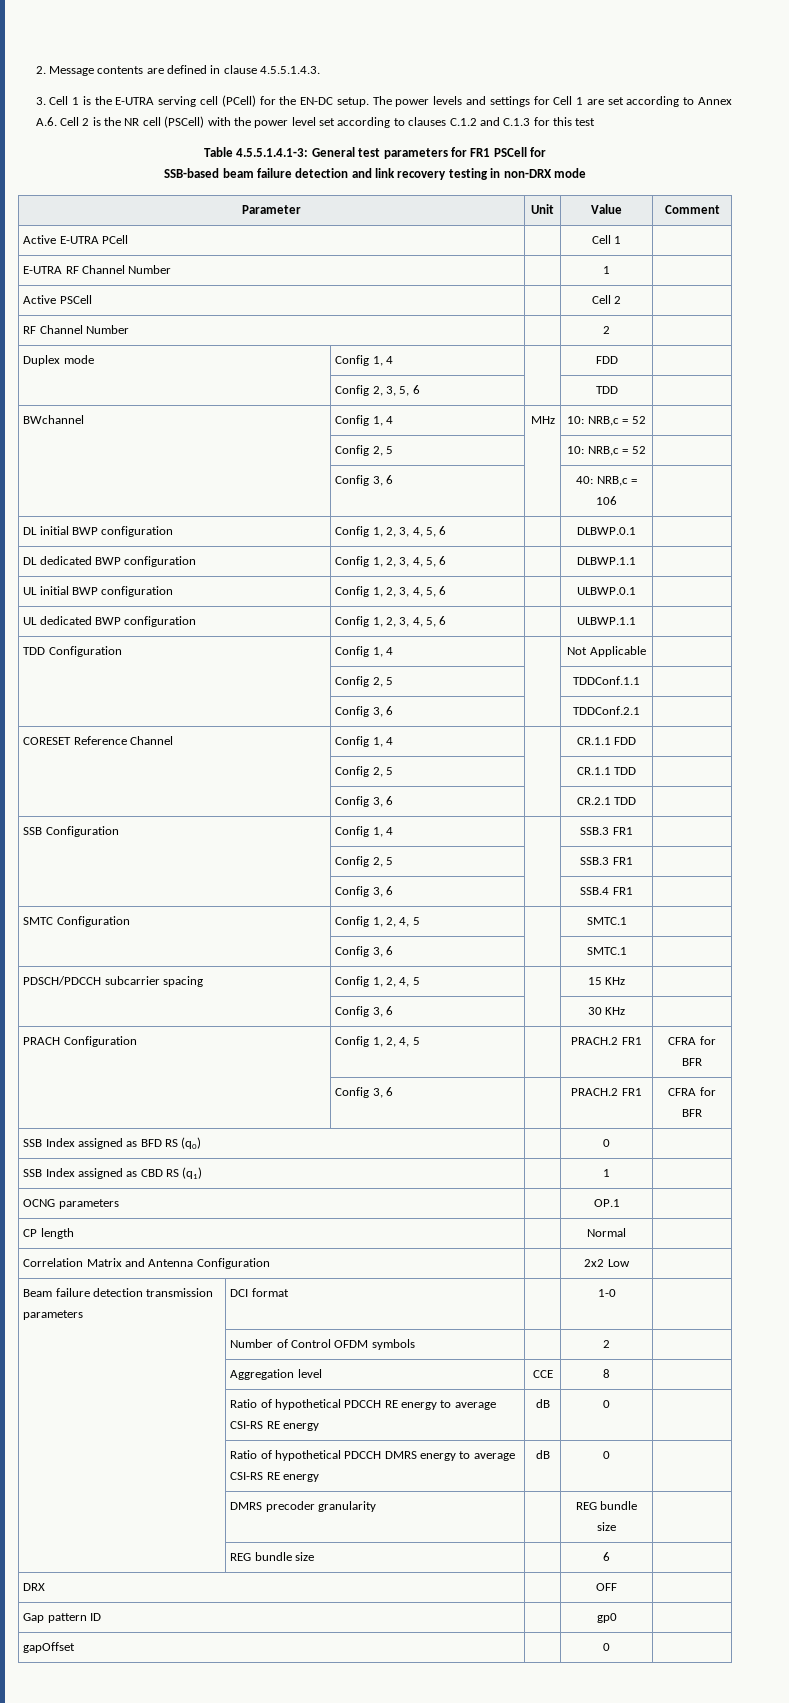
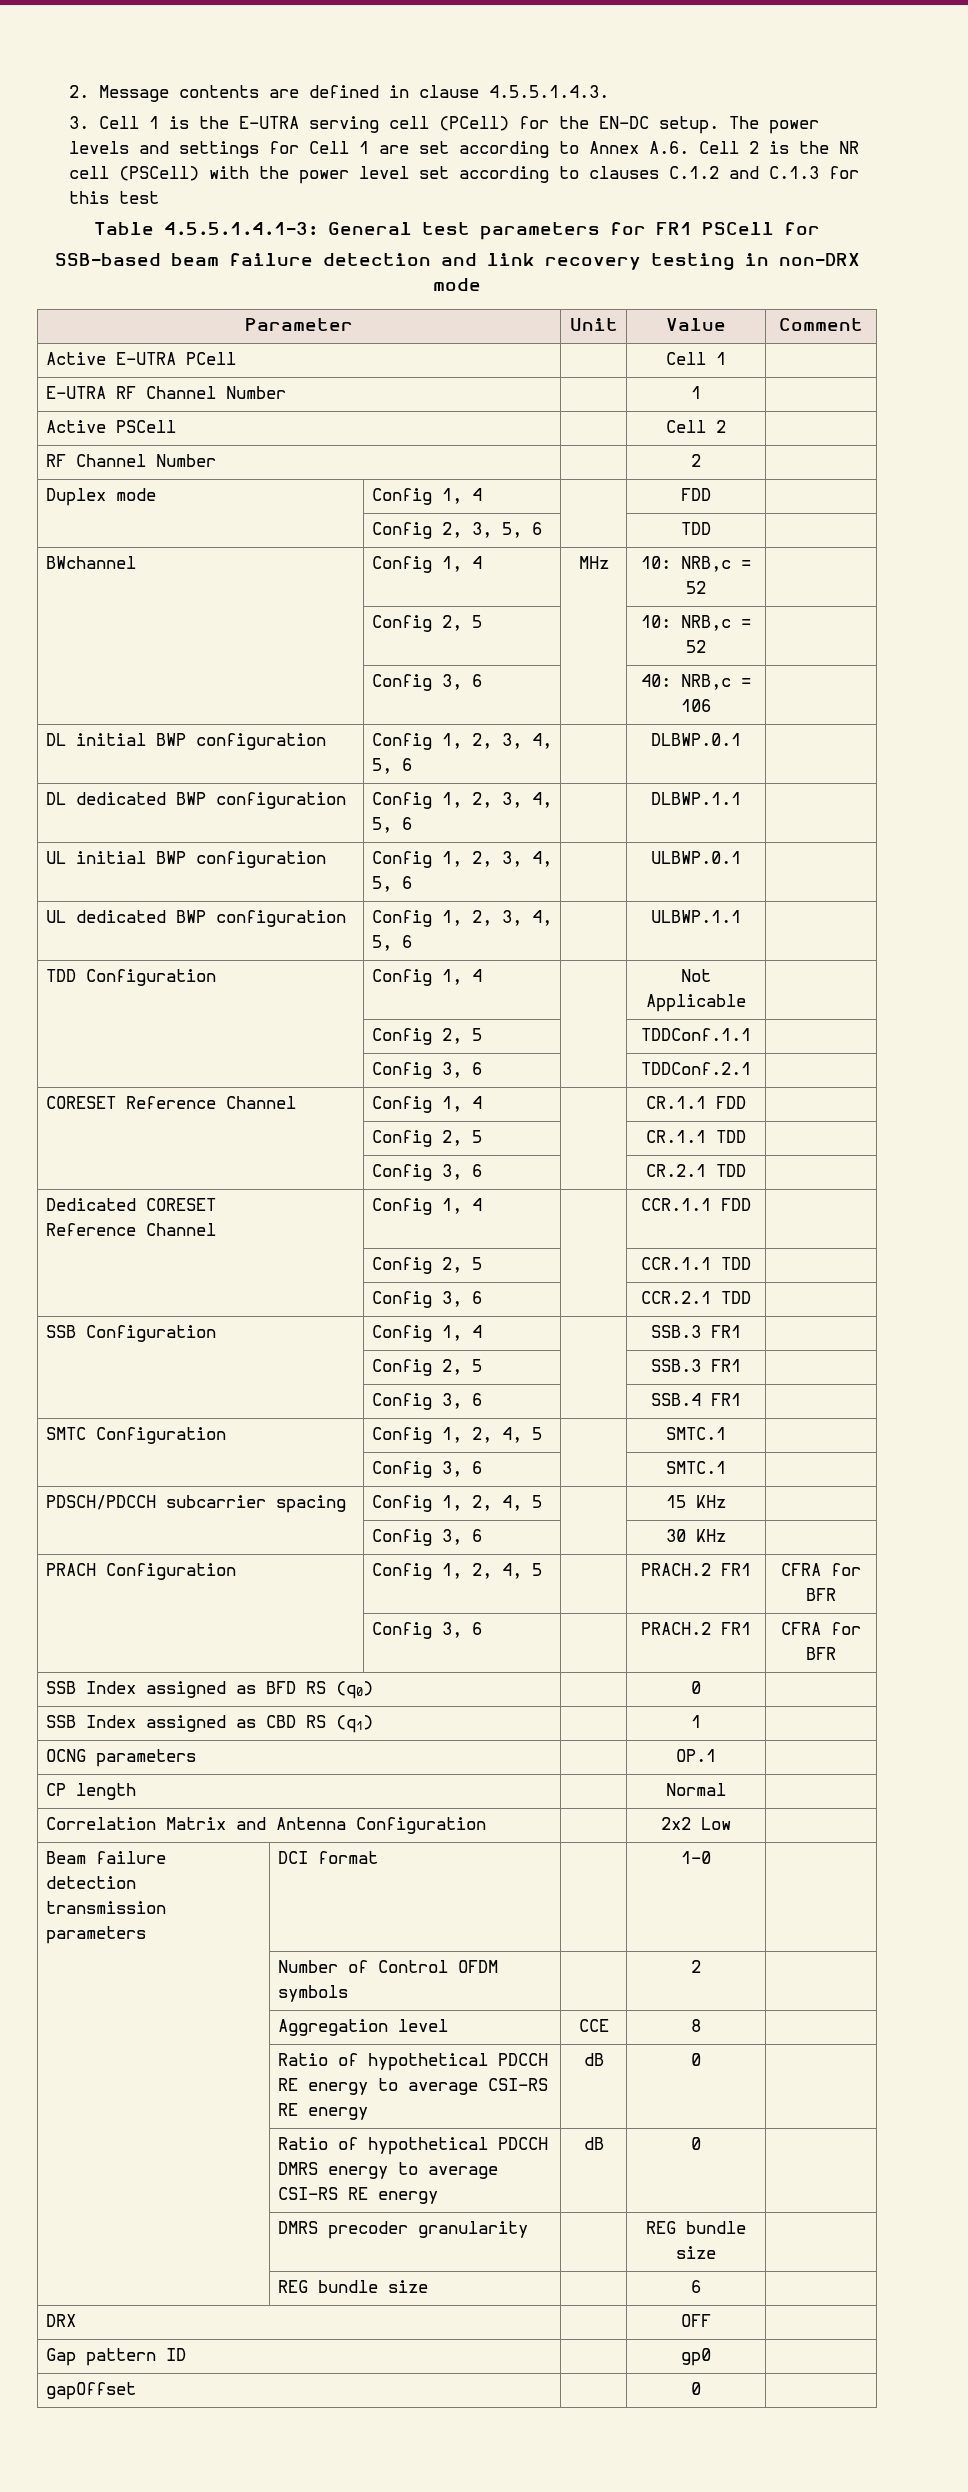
(637, 801) none -> [45,1198,216,1211] [45,1223,216,1236] [371,1198,482,1215] [641,1198,751,1211] [371,1257,482,1274] [641,1257,751,1270] [371,1291,482,1308] [641,1291,751,1304] // Dedicated CORESET // Reference Channel | Config 1, 4 | | CCR.1.1 FDD | // | Config 2, 5 | | CCR.1.1 TDD | // | Config 3, 6 | | CCR.2.1 TDD |

